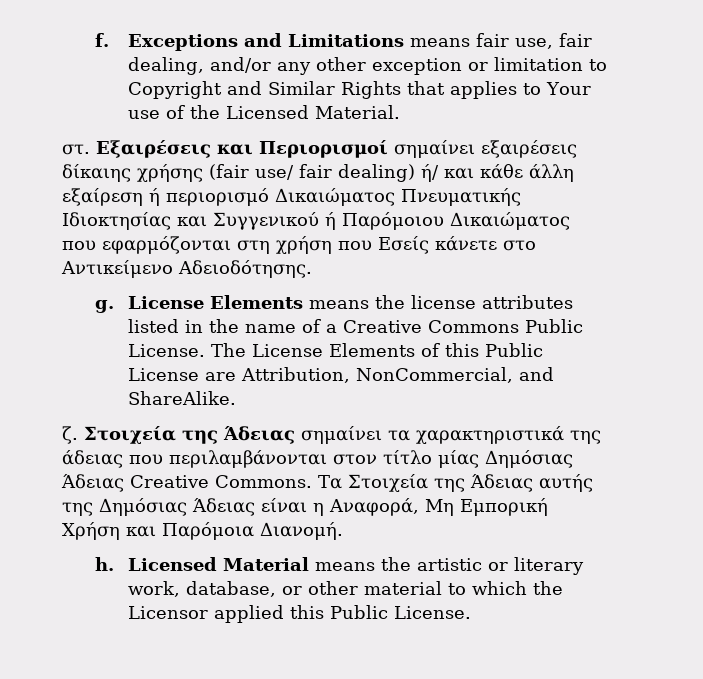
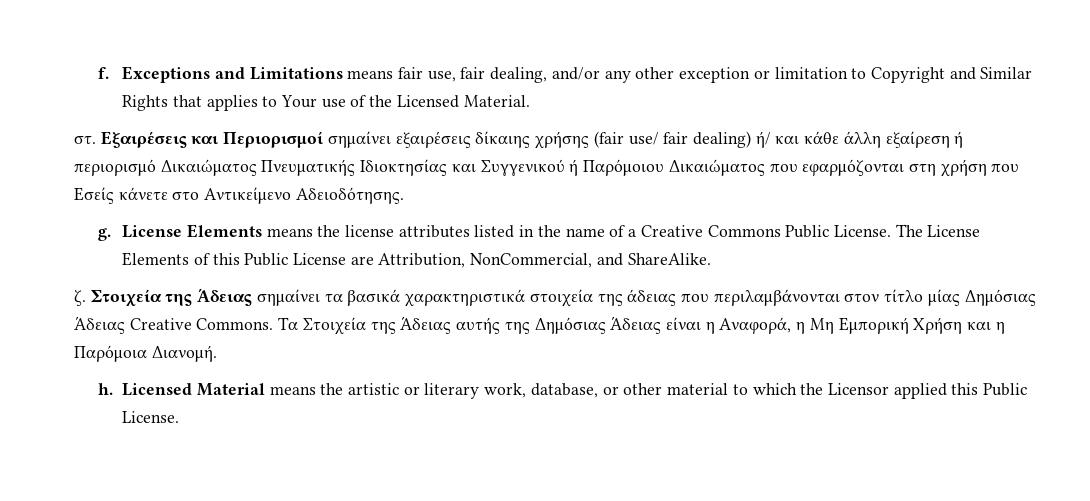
[416,426,564,444] χαρακτηριστικά -> [347,289,593,307] βασικά χαρακτηριστικά στοιχεία
(419, 507) none -> [796,322,806,334] η
(156, 531) none -> [995,322,1005,334] η

